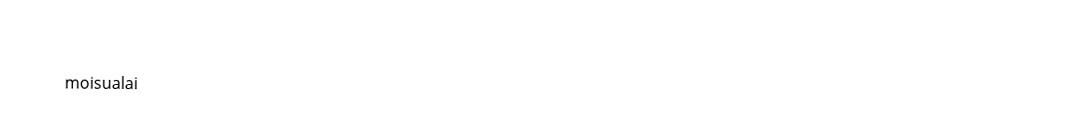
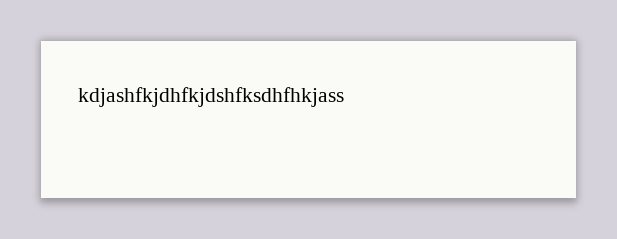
[64,75,138,90] moisualai -> [78,87,344,107] kdjashfkjdhfkjdshfksdhfhkjass

